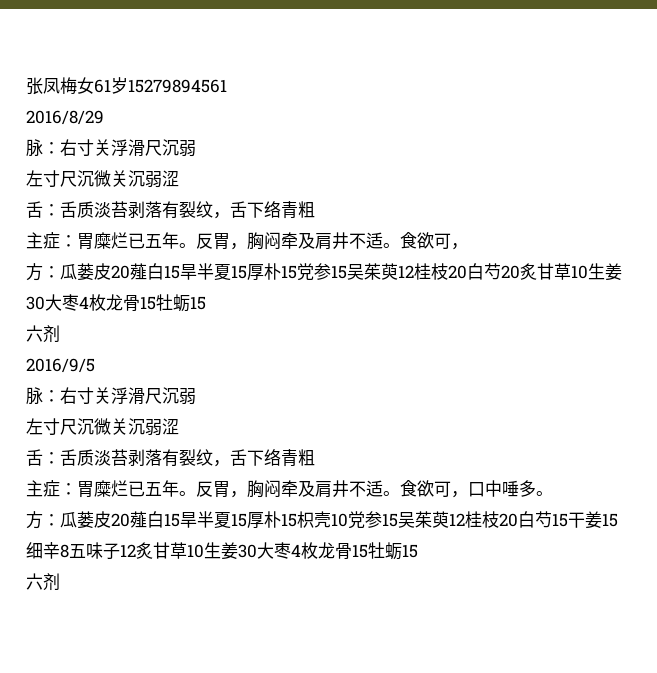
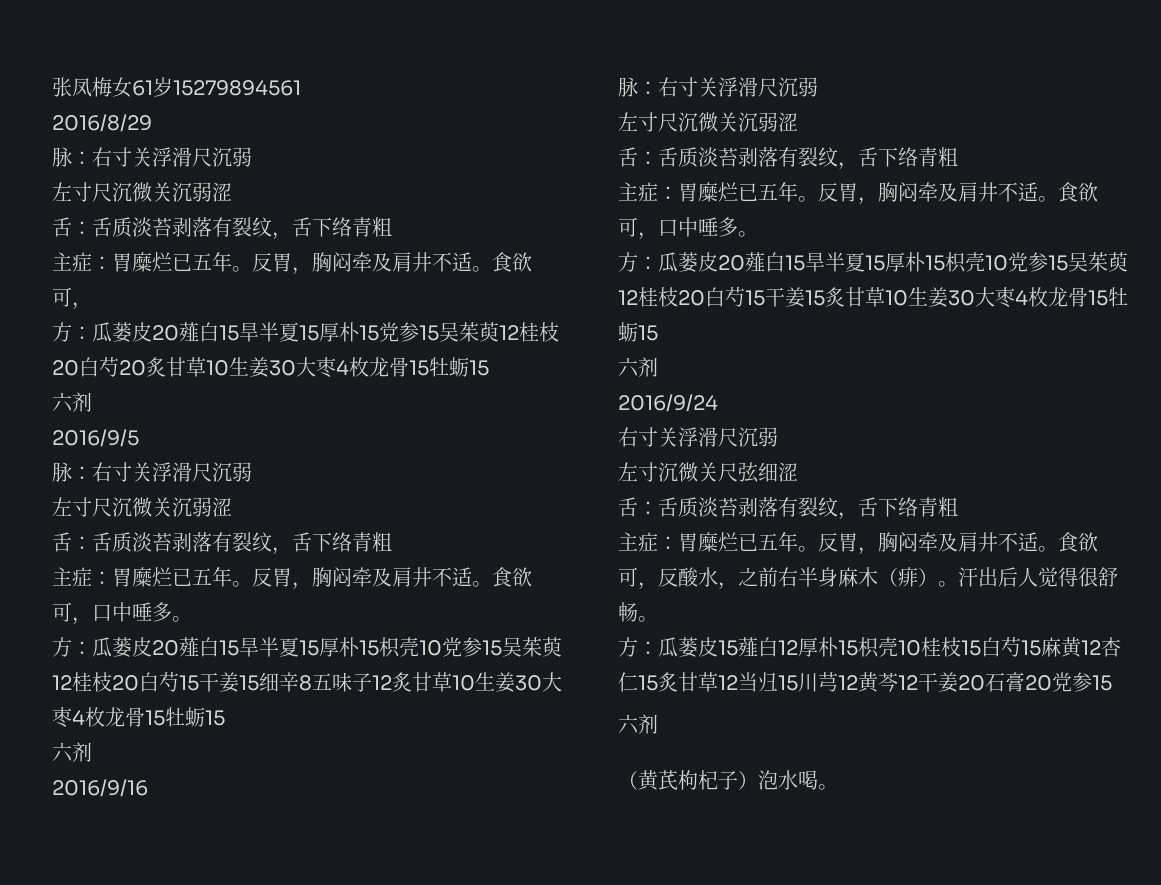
(60, 582) none -> [52,779,148,797] [618,77,818,97] [618,112,798,132] [618,147,958,170] [618,182,1098,205] [618,217,758,240] [618,252,1128,273] [618,287,1128,308] [618,322,658,342] [618,357,658,377] [618,394,718,412] [618,427,778,447] [618,462,798,483] [618,497,958,520] [618,532,1098,555] [618,567,1118,590] [618,602,658,622] [618,637,1121,658] [618,672,1112,693] [618,714,658,734] [618,770,838,791] // 2016/9/16 // 脉：右寸关浮滑尺沉弱 // 左寸尺沉微关沉弱涩 // 舌：舌质淡苔剥落有裂纹，舌下络青粗 // 主症：胃糜烂已五年。反胃，胸闷牵及肩井不适。食欲可，口中唾多。 // 方：瓜蒌皮20薤白15旱半夏15厚朴15枳壳10党参15吴茱萸12桂枝20白芍15干姜15炙甘草10生姜30大枣4枚龙骨15牡蛎15 // 六剂 // 2016/9/24 // 右寸关浮滑尺沉弱 // 左寸沉微关尺弦细涩 // 舌：舌质淡苔剥落有裂纹，舌下络青粗 // 主症：胃糜烂已五年。反胃，胸闷牵及肩井不适。食欲可，反酸水，之前右半身麻木（痱）。汗出后人觉得很舒畅。 // 方：瓜蒌皮15薤白12厚朴15枳壳10桂枝15白芍15麻黄12杏仁15炙甘草12当归15川芎12黄芩12干姜20石膏20党参15 // 六剂 // （黄芪枸杞子）泡水喝。

